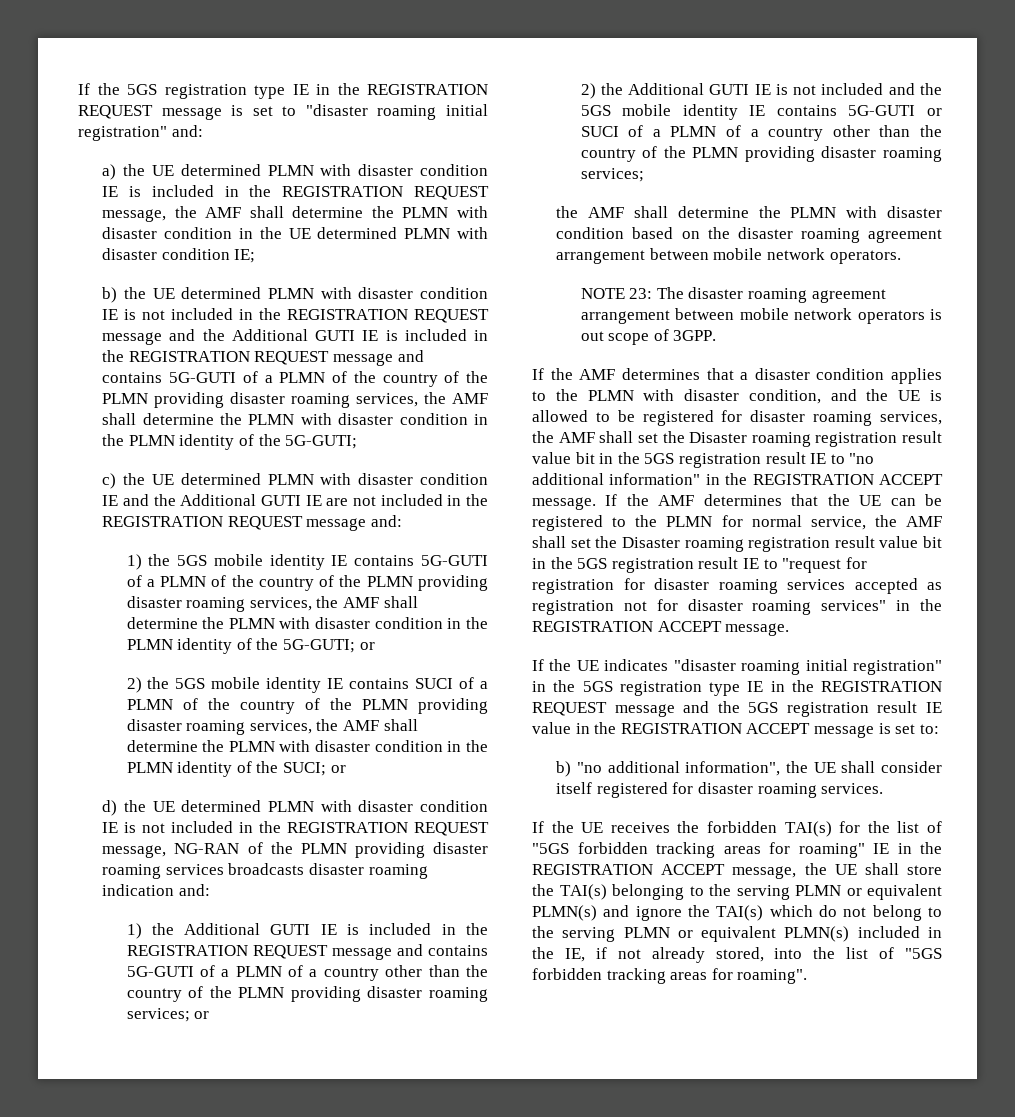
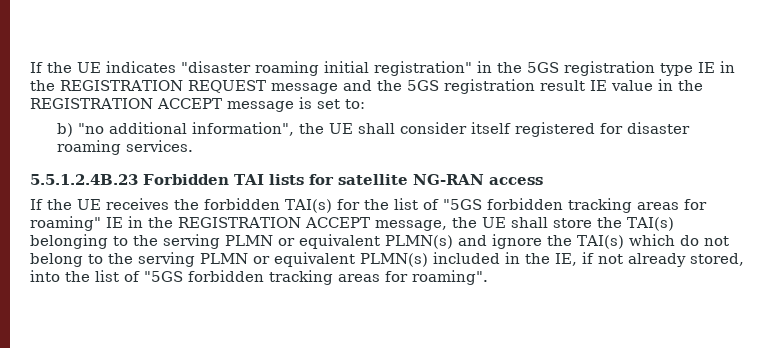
[78,83,488,99] [78,104,488,120] [78,125,203,141] [102,164,488,180] [102,185,489,200] [102,206,488,222] [102,227,488,239] [102,248,256,263] [102,287,488,303] [102,308,489,323] [102,329,488,345] [102,350,424,366] [102,371,488,387] [102,392,488,408] [102,413,488,425] [102,434,358,450] [102,473,488,489] [102,494,488,506] [102,515,403,531] [126,554,489,570] [126,575,488,591] [126,596,418,612] [126,617,488,629] [126,638,375,654] [126,677,489,693] [126,698,488,714] [126,719,418,735] [126,740,488,752] [126,761,346,777] [102,800,488,816] [102,821,489,836] [102,842,488,858] [102,863,428,879] [102,884,210,896] [126,923,488,939] [126,944,488,960] [126,965,488,981] [126,986,488,1002] [126,1008,210,1022] [580,83,942,99] [580,104,942,120] [580,125,942,141] [580,146,942,162] [580,168,644,182] [556,206,942,218] [556,227,942,243] [556,248,901,264] [580,287,886,303] [580,308,942,324] [580,329,717,345] [532,368,942,384] [532,389,942,404] [532,410,942,426] [532,431,942,447] [532,452,875,468] [532,473,943,485] [532,494,942,510] [532,515,942,531] [532,536,942,552] [532,557,867,573] [532,578,942,594] [532,599,942,615] [532,621,790,636] [532,659,572,671] If the 5GS registration type IE in the REGISTRATION REQUEST message is set to "disaster roaming initial registration" and: // a) the UE determined PLMN with disaster condition IE is included in the REGISTRATION REQUEST message, the AMF shall determine the PLMN with disaster condition in the UE determined PLMN with disaster condition IE; // b) the UE determined PLMN with disaster condition IE is not included in the REGISTRATION REQUEST message and the Additional GUTI IE is included in the REGISTRATION REQUEST message and contains 5G-GUTI of a PLMN of the country of the PLMN providing disaster roaming services, the AMF shall determine the PLMN with disaster condition in the PLMN identity of the 5G-GUTI; // c) the UE determined PLMN with disaster condition IE and the Additional GUTI IE are not included in the REGISTRATION REQUEST message and: // 1) the 5GS mobile identity IE contains 5G-GUTI of a PLMN of the country of the PLMN providing disaster roaming services, the AMF shall determine the PLMN with disaster condition in the PLMN identity of the 5G-GUTI; or // 2) the 5GS mobile identity IE contains SUCI of a PLMN of the country of the PLMN providing disaster roaming services, the AMF shall determine the PLMN with disaster condition in the PLMN identity of the SUCI; or // d) the UE determined PLMN with disaster condition IE is not included in the REGISTRATION REQUEST message, NG-RAN of the PLMN providing disaster roaming services broadcasts disaster roaming indication and: // 1) the Additional GUTI IE is included in the REGISTRATION REQUEST message and contains 5G-GUTI of a PLMN of a country other than the country of the PLMN providing disaster roaming services; or // 2) the Additional GUTI IE is not included and the 5GS mobile identity IE contains 5G-GUTI or SUCI of a PLMN of a country other than the country of the PLMN providing disaster roaming services; // the AMF shall determine the PLMN with disaster condition based on the disaster roaming agreement arrangement between mobile network operators. // NOTE 23: The disaster roaming agreement arrangement between mobile network operators is out scope of 3GPP. // If the AMF determines that a disaster condition applies to the PLMN with disaster condition, and the UE is allowed to be registered for disaster roaming services, the AMF shall set the Disaster roaming registration result value bit in the 5GS registration result IE to "no additional information" in the REGISTRATION ACCEPT message. If the AMF determines that the UE can be registered to the PLMN for normal service, the AMF shall set the Disaster roaming registration result value bit in the 5GS registration result IE to "request for registration for disaster roaming services accepted as registration not for disaster roaming services" in the REGISTRATION ACCEPT message. // If the -> [30,62,72,73] If the
(884, 788) none -> [30,174,543,185] // 5.5.1.2.4B.23 Forbidden TAI lists for satellite NG-RAN access

